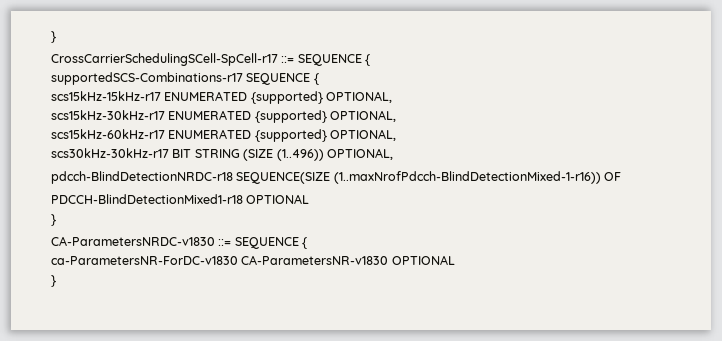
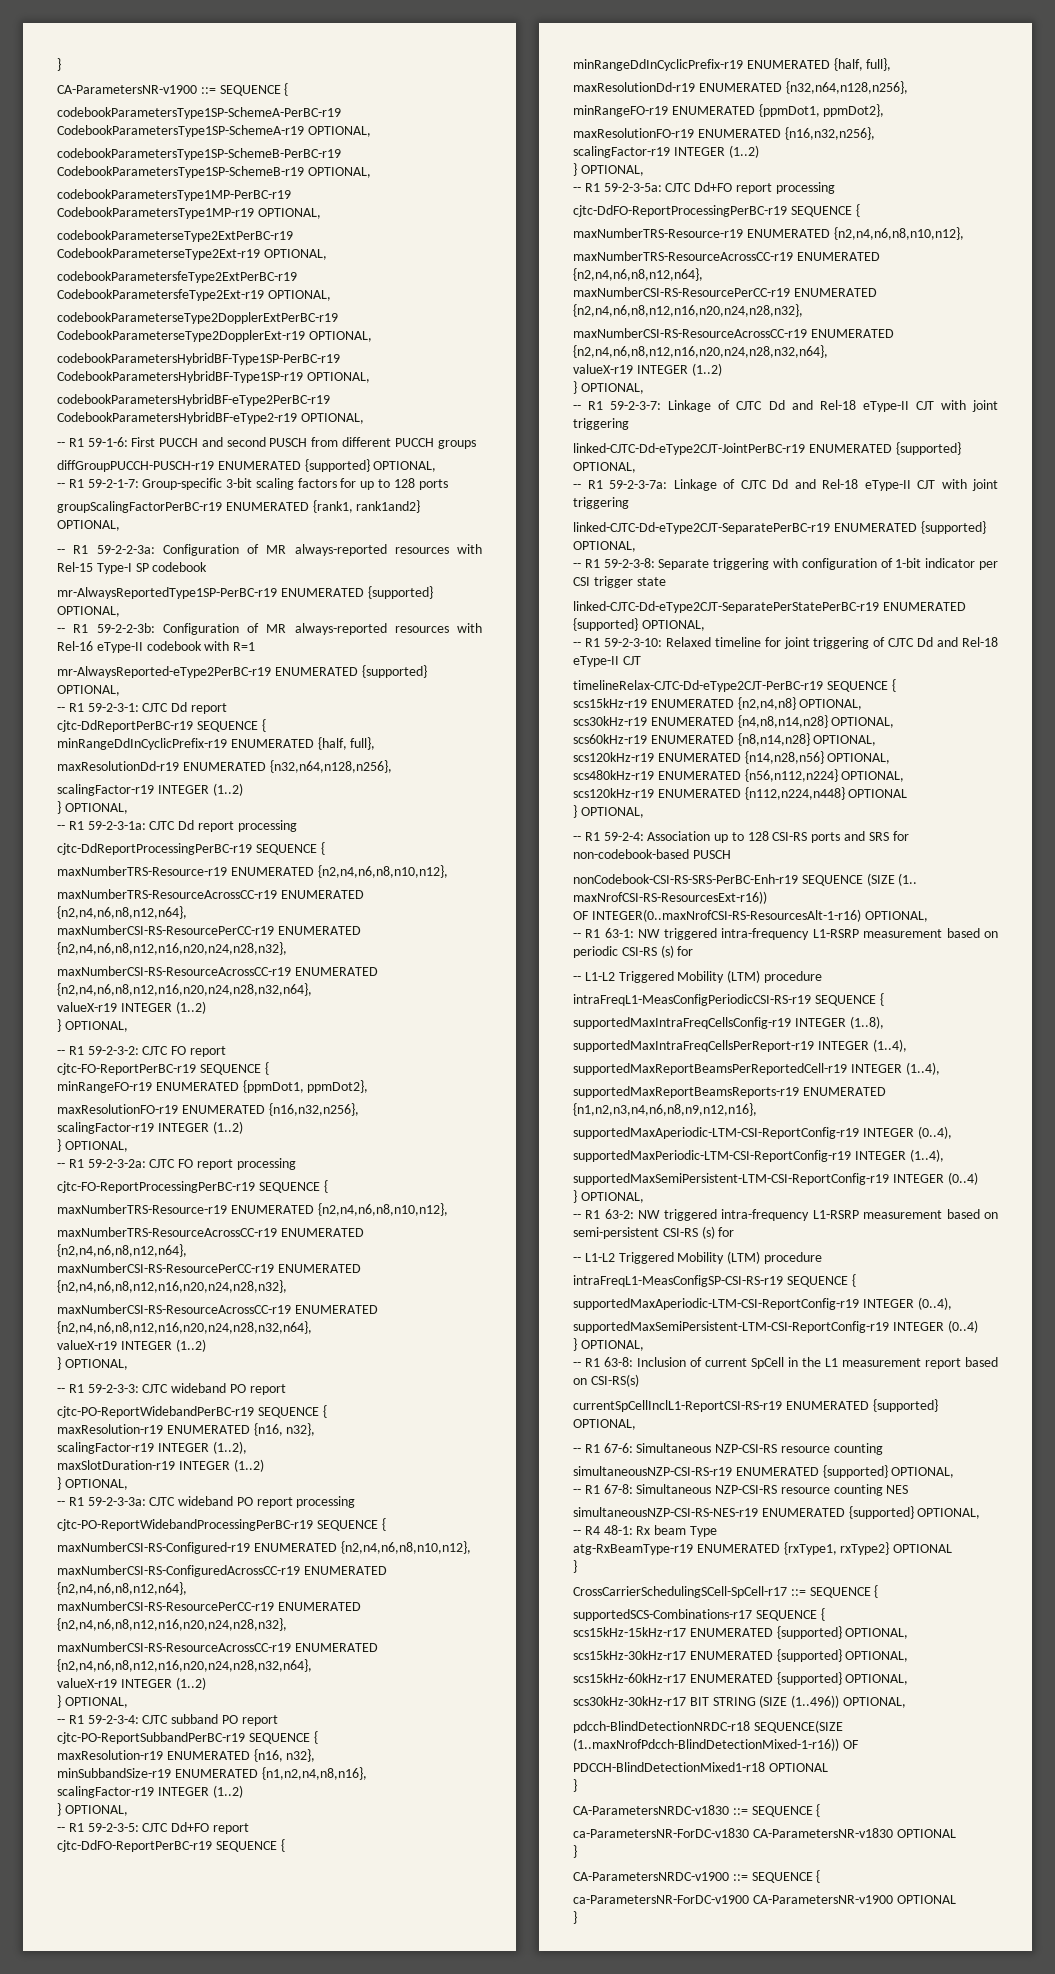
[51,31,56,43] } -> [57,58,61,71] [57,83,289,96] [57,107,341,119] [57,125,371,137] [57,148,341,160] [57,166,371,178] [57,189,291,201] [57,207,321,219] [57,230,293,242] [57,248,327,260] [57,271,297,283] [57,289,331,301] [57,312,338,324] [57,330,372,342] [57,353,340,365] [57,371,370,383] [57,394,330,406] [57,412,364,424] [57,437,476,449] [57,459,437,472] [57,478,448,490] [57,500,421,513] [57,520,120,531] [57,544,482,556] [57,562,208,574] [57,586,433,599] [57,606,120,617] [57,623,482,635] [57,641,256,653] [57,665,427,678] [57,685,120,696] [57,702,227,714] [57,719,266,732] [57,737,376,750] [57,760,392,773] [57,783,243,796] [57,801,128,814] [57,820,297,832] [57,842,325,855] [57,865,448,878] [57,889,364,899] [57,906,187,919] [57,925,361,935] [57,942,287,955] [57,966,378,976] [57,983,312,996] [57,1001,206,1014] [57,1019,128,1032] [57,1046,226,1057] [57,1062,269,1075] [57,1080,369,1093] [57,1103,359,1116] [57,1121,243,1134] [57,1139,128,1152] [57,1158,296,1170] [57,1180,328,1193] [57,1203,448,1216] [57,1227,364,1237] [57,1244,187,1257] [57,1263,361,1273] [57,1280,287,1293] [57,1304,378,1314] [57,1321,312,1334] [57,1339,206,1352] [57,1357,128,1370] [57,1383,286,1395] [57,1405,327,1418] [57,1423,316,1436] [57,1441,247,1454] [57,1459,264,1472] [57,1477,128,1490] [57,1496,356,1508] [57,1518,386,1531] [57,1541,471,1554] [57,1565,387,1577] [57,1582,187,1595] [57,1601,361,1611] [57,1618,287,1631] [57,1642,378,1652] [57,1659,312,1672] [57,1677,206,1690] [57,1695,128,1708] [57,1714,278,1726] [57,1731,318,1744] [57,1749,316,1762] [57,1767,367,1780] [57,1785,243,1798] [57,1803,128,1816] [57,1822,249,1834] [57,1839,285,1852] [573,58,892,71] [573,81,908,94] [573,104,885,117] [573,127,875,140] [573,145,759,158] [573,163,644,176] [573,182,835,194] [573,204,860,217] [573,227,964,240] [573,251,880,261] [573,268,703,281] [573,287,877,297] [573,304,803,317] [573,328,894,338] [573,345,828,358] [573,363,722,376] [573,381,644,394] [573,400,998,412] [573,418,629,430] [573,442,961,455] [573,462,636,473] [573,479,998,491] [573,497,629,509] [573,521,986,534] [573,541,636,552] [573,558,998,570] [573,576,666,588] [573,601,966,613] [573,618,705,631] [573,637,998,649] [573,656,641,667] [573,679,896,692] [573,697,863,710] [573,715,895,728] [573,733,877,746] [573,751,891,764] [573,769,905,782] [573,787,908,800] [573,805,644,818] [573,831,909,843] [573,849,731,859] [573,873,918,886] [573,891,767,904] [573,909,928,922] [573,928,998,940] [573,945,694,958] [573,970,822,983] [573,993,884,1006] [573,1016,884,1029] [573,1039,907,1052] [573,1062,940,1075] [573,1086,886,1098] [573,1103,757,1116] [573,1126,952,1139] [573,1149,944,1162] [573,1172,978,1185] [573,1190,644,1203] [573,1209,998,1221] [573,1226,735,1239] [573,1251,822,1264] [573,1274,856,1287] [573,1297,952,1310] [573,1320,978,1333] [573,1338,644,1351] [573,1357,998,1369] [573,1374,639,1387] [573,1399,938,1412] [573,1419,636,1430] [573,1443,883,1455] [573,1465,955,1478] [573,1484,909,1496] [573,1506,981,1519] [573,1525,717,1537] [573,1542,953,1555] [573,1560,577,1573] } // CA-ParametersNR-v1900 ::= SEQUENCE { // codebookParametersType1SP-SchemeA-PerBC-r19 CodebookParametersType1SP-SchemeA-r19 OPTIONAL, // codebookParametersType1SP-SchemeB-PerBC-r19 CodebookParametersType1SP-SchemeB-r19 OPTIONAL, // codebookParametersType1MP-PerBC-r19 CodebookParametersType1MP-r19 OPTIONAL, // codebookParameterseType2ExtPerBC-r19 CodebookParameterseType2Ext-r19 OPTIONAL, // codebookParametersfeType2ExtPerBC-r19 CodebookParametersfeType2Ext-r19 OPTIONAL, // codebookParameterseType2DopplerExtPerBC-r19 CodebookParameterseType2DopplerExt-r19 OPTIONAL, // codebookParametersHybridBF-Type1SP-PerBC-r19 CodebookParametersHybridBF-Type1SP-r19 OPTIONAL, // codebookParametersHybridBF-eType2PerBC-r19 CodebookParametersHybridBF-eType2-r19 OPTIONAL, // -- R1 59-1-6: First PUCCH and second PUSCH from different PUCCH groups // diffGroupPUCCH-PUSCH-r19 ENUMERATED {supported} OPTIONAL, // -- R1 59-2-1-7: Group-specific 3-bit scaling factors for up to 128 ports // groupScalingFactorPerBC-r19 ENUMERATED {rank1, rank1and2} OPTIONAL, // -- R1 59-2-2-3a: Configuration of MR always-reported resources with Rel-15 Type-I SP codebook // mr-AlwaysReportedType1SP-PerBC-r19 ENUMERATED {supported} OPTIONAL, // -- R1 59-2-2-3b: Configuration of MR always-reported resources with Rel-16 eType-II codebook with R=1 // mr-AlwaysReported-eType2PerBC-r19 ENUMERATED {supported} OPTIONAL, // -- R1 59-2-3-1: CJTC Dd report // cjtc-DdReportPerBC-r19 SEQUENCE { // minRangeDdInCyclicPrefix-r19 ENUMERATED {half, full}, // maxResolutionDd-r19 ENUMERATED {n32,n64,n128,n256}, // scalingFactor-r19 INTEGER (1..2) // } OPTIONAL, // -- R1 59-2-3-1a: CJTC Dd report processing // cjtc-DdReportProcessingPerBC-r19 SEQUENCE { // maxNumberTRS-Resource-r19 ENUMERATED {n2,n4,n6,n8,n10,n12}, // maxNumberTRS-ResourceAcrossCC-r19 ENUMERATED {n2,n4,n6,n8,n12,n64}, // maxNumberCSI-RS-ResourcePerCC-r19 ENUMERATED {n2,n4,n6,n8,n12,n16,n20,n24,n28,n32}, // maxNumberCSI-RS-ResourceAcrossCC-r19 ENUMERATED {n2,n4,n6,n8,n12,n16,n20,n24,n28,n32,n64}, // valueX-r19 INTEGER (1..2) // } OPTIONAL, // -- R1 59-2-3-2: CJTC FO report // cjtc-FO-ReportPerBC-r19 SEQUENCE { // minRangeFO-r19 ENUMERATED {ppmDot1, ppmDot2}, // maxResolutionFO-r19 ENUMERATED {n16,n32,n256}, // scalingFactor-r19 INTEGER (1..2) // } OPTIONAL, // -- R1 59-2-3-2a: CJTC FO report processing // cjtc-FO-ReportProcessingPerBC-r19 SEQUENCE { // maxNumberTRS-Resource-r19 ENUMERATED {n2,n4,n6,n8,n10,n12}, // maxNumberTRS-ResourceAcrossCC-r19 ENUMERATED {n2,n4,n6,n8,n12,n64}, // maxNumberCSI-RS-ResourcePerCC-r19 ENUMERATED {n2,n4,n6,n8,n12,n16,n20,n24,n28,n32}, // maxNumberCSI-RS-ResourceAcrossCC-r19 ENUMERATED {n2,n4,n6,n8,n12,n16,n20,n24,n28,n32,n64}, // valueX-r19 INTEGER (1..2) // } OPTIONAL, // -- R1 59-2-3-3: CJTC wideband PO report // cjtc-PO-ReportWidebandPerBC-r19 SEQUENCE { // maxResolution-r19 ENUMERATED {n16, n32}, // scalingFactor-r19 INTEGER (1..2), // maxSlotDuration-r19 INTEGER (1..2) // } OPTIONAL, // -- R1 59-2-3-3a: CJTC wideband PO report processing // cjtc-PO-ReportWidebandProcessingPerBC-r19 SEQUENCE { // maxNumberCSI-RS-Configured-r19 ENUMERATED {n2,n4,n6,n8,n10,n12}, // maxNumberCSI-RS-ConfiguredAcrossCC-r19 ENUMERATED {n2,n4,n6,n8,n12,n64}, // maxNumberCSI-RS-ResourcePerCC-r19 ENUMERATED {n2,n4,n6,n8,n12,n16,n20,n24,n28,n32}, // maxNumberCSI-RS-ResourceAcrossCC-r19 ENUMERATED {n2,n4,n6,n8,n12,n16,n20,n24,n28,n32,n64}, // valueX-r19 INTEGER (1..2) // } OPTIONAL, // -- R1 59-2-3-4: CJTC subband PO report // cjtc-PO-ReportSubbandPerBC-r19 SEQUENCE { // maxResolution-r19 ENUMERATED {n16, n32}, // minSubbandSize-r19 ENUMERATED {n1,n2,n4,n8,n16}, // scalingFactor-r19 INTEGER (1..2) // } OPTIONAL, // -- R1 59-2-3-5: CJTC Dd+FO report // cjtc-DdFO-ReportPerBC-r19 SEQUENCE { // minRangeDdInCyclicPrefix-r19 ENUMERATED {half, full}, // maxResolutionDd-r19 ENUMERATED {n32,n64,n128,n256}, // minRangeFO-r19 ENUMERATED {ppmDot1, ppmDot2}, // maxResolutionFO-r19 ENUMERATED {n16,n32,n256}, // scalingFactor-r19 INTEGER (1..2) // } OPTIONAL, // -- R1 59-2-3-5a: CJTC Dd+FO report processing // cjtc-DdFO-ReportProcessingPerBC-r19 SEQUENCE { // maxNumberTRS-Resource-r19 ENUMERATED {n2,n4,n6,n8,n10,n12}, // maxNumberTRS-ResourceAcrossCC-r19 ENUMERATED {n2,n4,n6,n8,n12,n64}, // maxNumberCSI-RS-ResourcePerCC-r19 ENUMERATED {n2,n4,n6,n8,n12,n16,n20,n24,n28,n32}, // maxNumberCSI-RS-ResourceAcrossCC-r19 ENUMERATED {n2,n4,n6,n8,n12,n16,n20,n24,n28,n32,n64}, // valueX-r19 INTEGER (1..2) // } OPTIONAL, // -- R1 59-2-3-7: Linkage of CJTC Dd and Rel-18 eType-II CJT with joint triggering // linked-CJTC-Dd-eType2CJT-JointPerBC-r19 ENUMERATED {supported} OPTIONAL, // -- R1 59-2-3-7a: Linkage of CJTC Dd and Rel-18 eType-II CJT with joint triggering // linked-CJTC-Dd-eType2CJT-SeparatePerBC-r19 ENUMERATED {supported} OPTIONAL, // -- R1 59-2-3-8: Separate triggering with configuration of 1-bit indicator per CSI trigger state // linked-CJTC-Dd-eType2CJT-SeparatePerStatePerBC-r19 ENUMERATED {supported} OPTIONAL, // -- R1 59-2-3-10: Relaxed timeline for joint triggering of CJTC Dd and Rel-18 eType-II CJT // timelineRelax-CJTC-Dd-eType2CJT-PerBC-r19 SEQUENCE { // scs15kHz-r19 ENUMERATED {n2,n4,n8} OPTIONAL, // scs30kHz-r19 ENUMERATED {n4,n8,n14,n28} OPTIONAL, // scs60kHz-r19 ENUMERATED {n8,n14,n28} OPTIONAL, // scs120kHz-r19 ENUMERATED {n14,n28,n56} OPTIONAL, // scs480kHz-r19 ENUMERATED {n56,n112,n224} OPTIONAL, // scs120kHz-r19 ENUMERATED {n112,n224,n448} OPTIONAL // } OPTIONAL, // -- R1 59-2-4: Association up to 128 CSI-RS ports and SRS for non-codebook-based PUSCH // nonCodebook-CSI-RS-SRS-PerBC-Enh-r19 SEQUENCE (SIZE (1.. maxNrofCSI-RS-ResourcesExt-r16)) // OF INTEGER(0..maxNrofCSI-RS-ResourcesAlt-1-r16) OPTIONAL, // -- R1 63-1: NW triggered intra-frequency L1-RSRP measurement based on periodic CSI-RS (s) for // -- L1-L2 Triggered Mobility (LTM) procedure // intraFreqL1-MeasConfigPeriodicCSI-RS-r19 SEQUENCE { // supportedMaxIntraFreqCellsConfig-r19 INTEGER (1..8), // supportedMaxIntraFreqCellsPerReport-r19 INTEGER (1..4), // supportedMaxReportBeamsPerReportedCell-r19 INTEGER (1..4), // supportedMaxReportBeamsReports-r19 ENUMERATED {n1,n2,n3,n4,n6,n8,n9,n12,n16}, // supportedMaxAperiodic-LTM-CSI-ReportConfig-r19 INTEGER (0..4), // supportedMaxPeriodic-LTM-CSI-ReportConfig-r19 INTEGER (1..4), // supportedMaxSemiPersistent-LTM-CSI-ReportConfig-r19 INTEGER (0..4) // } OPTIONAL, // -- R1 63-2: NW triggered intra-frequency L1-RSRP measurement based on semi-persistent CSI-RS (s) for // -- L1-L2 Triggered Mobility (LTM) procedure // intraFreqL1-MeasConfigSP-CSI-RS-r19 SEQUENCE { // supportedMaxAperiodic-LTM-CSI-ReportConfig-r19 INTEGER (0..4), // supportedMaxSemiPersistent-LTM-CSI-ReportConfig-r19 INTEGER (0..4) // } OPTIONAL, // -- R1 63-8: Inclusion of current SpCell in the L1 measurement report based on CSI-RS(s) // currentSpCellInclL1-ReportCSI-RS-r19 ENUMERATED {supported} OPTIONAL, // -- R1 67-6: Simultaneous NZP-CSI-RS resource counting // simultaneousNZP-CSI-RS-r19 ENUMERATED {supported} OPTIONAL, // -- R1 67-8: Simultaneous NZP-CSI-RS resource counting NES // simultaneousNZP-CSI-RS-NES-r19 ENUMERATED {supported} OPTIONAL, // -- R4 48-1: Rx beam Type // atg-RxBeamType-r19 ENUMERATED {rxType1, rxType2} OPTIONAL // }
(56, 281) none -> [573,1870,821,1883] [573,1895,956,1904] [573,1911,577,1924] // CA-ParametersNRDC-v1900 ::= SEQUENCE { // ca-ParametersNR-ForDC-v1900 CA-ParametersNR-v1900 OPTIONAL // }

